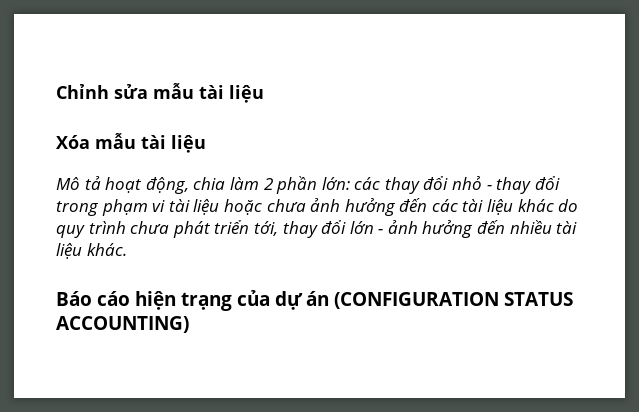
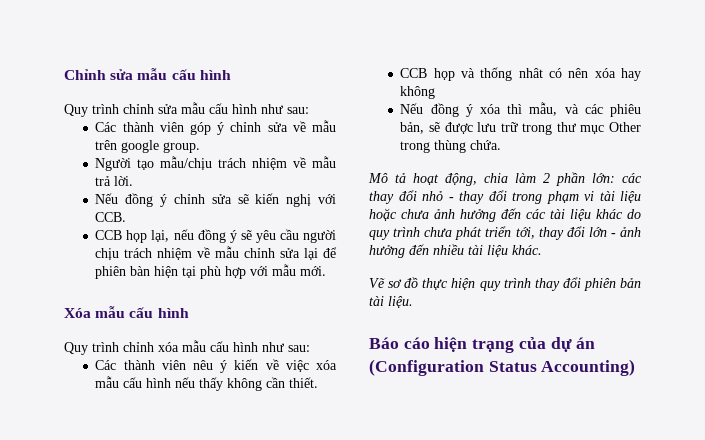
[199,85,264,103] [56,133,206,153] tài liệu // Xóa mẫu tài liệu -> [171,69,231,80] [64,102,309,117] [95,120,336,135] [95,140,201,153] [95,156,336,171] [95,176,134,186] [95,193,336,207] [95,212,127,222] [95,229,337,243] [95,246,337,260] [95,264,327,279] [64,306,189,318] [64,340,310,355] [95,359,337,373] [95,376,319,391] [400,67,641,81] [400,86,436,99] [400,102,641,117] [400,122,641,135] [400,140,502,153] cấu hình // Quy trình chỉnh sửa mẫu cấu hình như sau: // Các thành viên góp ý chỉnh sửa về mẫu trên google group. // Người tạo mẫu/chịu trách nhiệm về mẫu trả lời. // Nếu đồng ý chỉnh sửa sẽ kiến nghị với CCB. // CCB họp lại, nếu đồng ý sẽ yêu cầu người chịu trách nhiệm về mẫu chỉnh sửa lại để phiên bàn hiện tại phù hợp với mẫu mới. // Xóa mẫu cấu hình // Quy trình chỉnh xóa mẫu cấu hình như sau: // Các thành viên nêu ý kiến về việc xóa mẫu cấu hình nếu thấy không cần thiết. // CCB họp và thống nhât có nên xóa hay không // Nếu đồng ý xóa thì mẫu, và các phiêu bản, sẽ được lưu trữ trong thư mục Other trong thùng chứa.
(127, 249) none -> [369,277,641,291] [369,296,413,308] // Vẽ sơ đồ thực hiện quy trình thay đổi phiên bản tài liệu.
[334,292,573,309] [56,316,189,333] (CONFIGURATION STATUS ACCOUNTING) -> [369,359,636,376] (Configuration Status Accounting)

